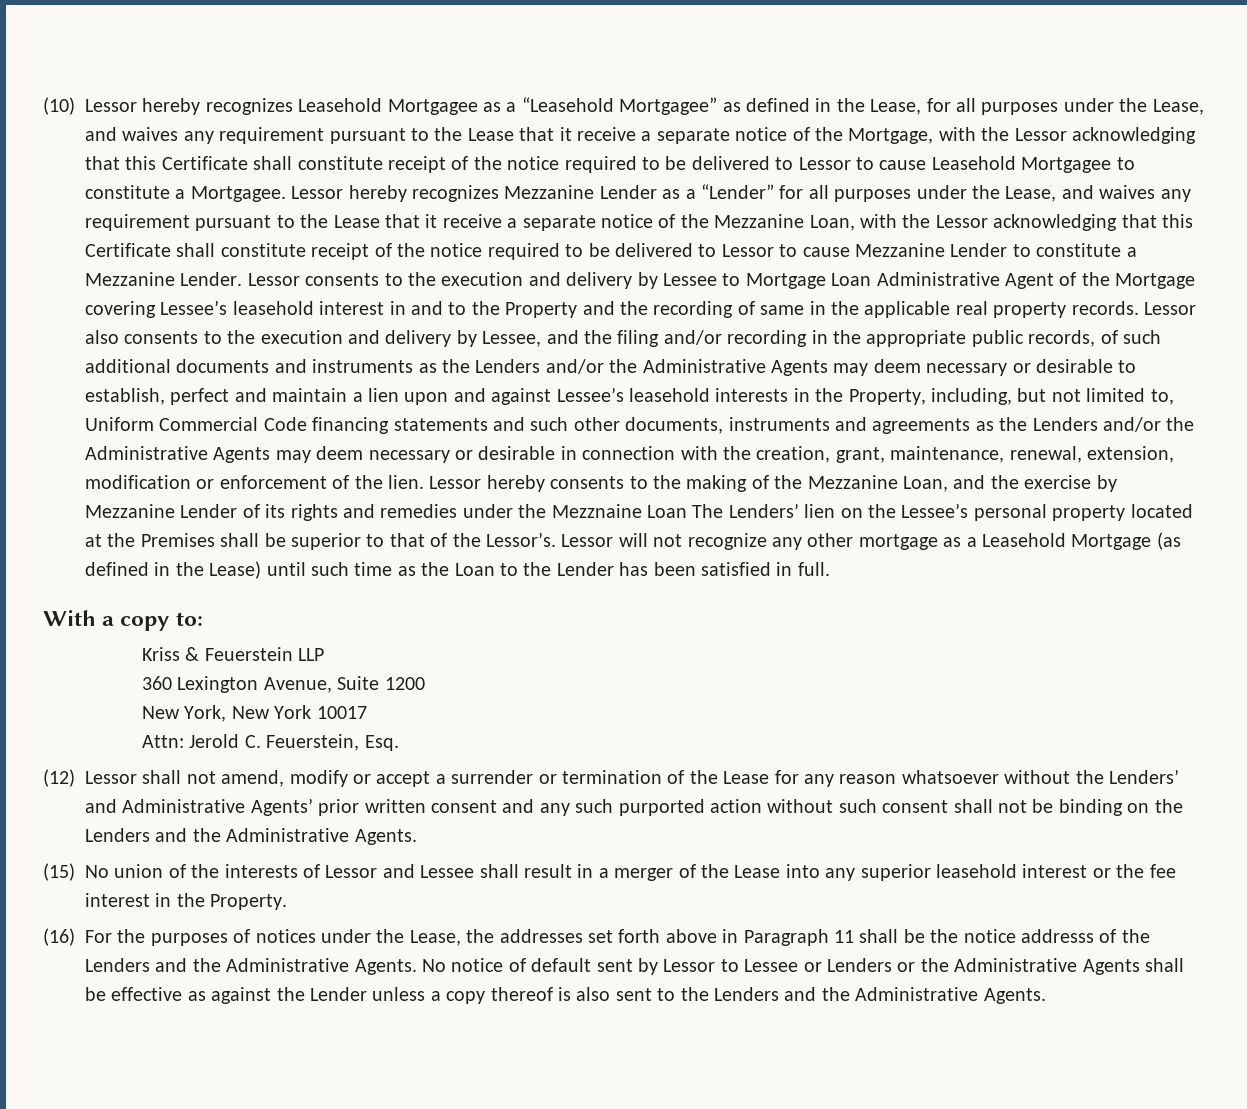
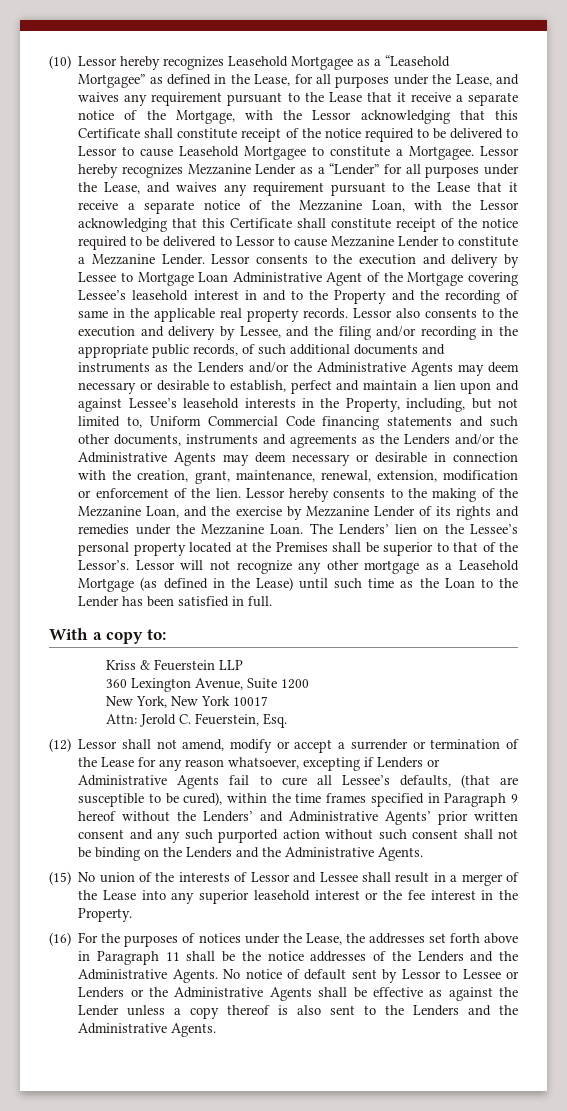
[551,504,687,518] Mezznaine Loan -> [201,524,304,535] Mezzanine Loan.
[901,770,999,784] whatsoever -> [228,757,441,771] [78,774,518,789] [78,792,518,807] [78,811,117,821] whatsoever, excepting if Lenders or Administrative Agents fail to cure all Lessee’s defaults, (that are susceptible to be cured), within the time frames specified in Paragraph 9 hereof
[1020,929,1094,943] addresss -> [310,951,367,962] addresses

